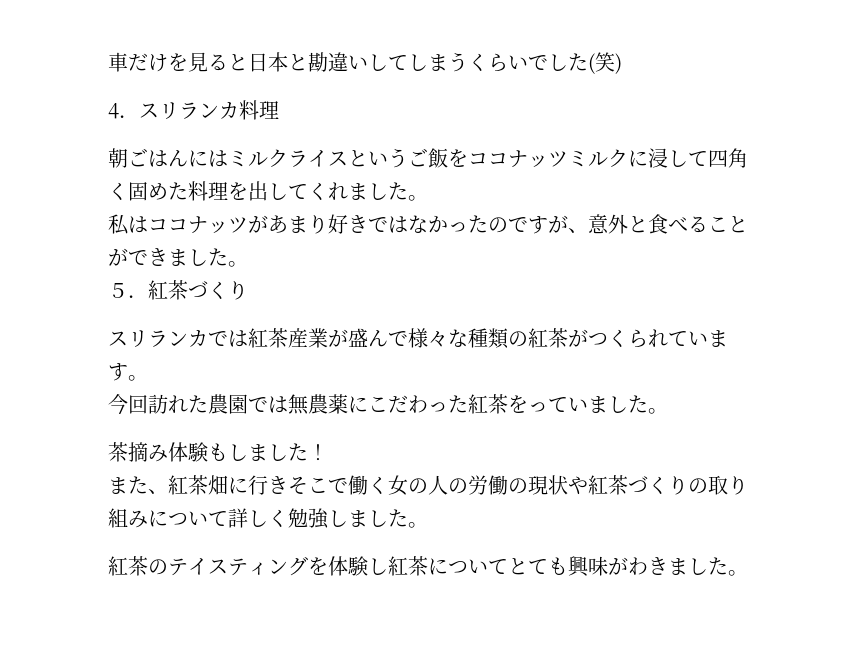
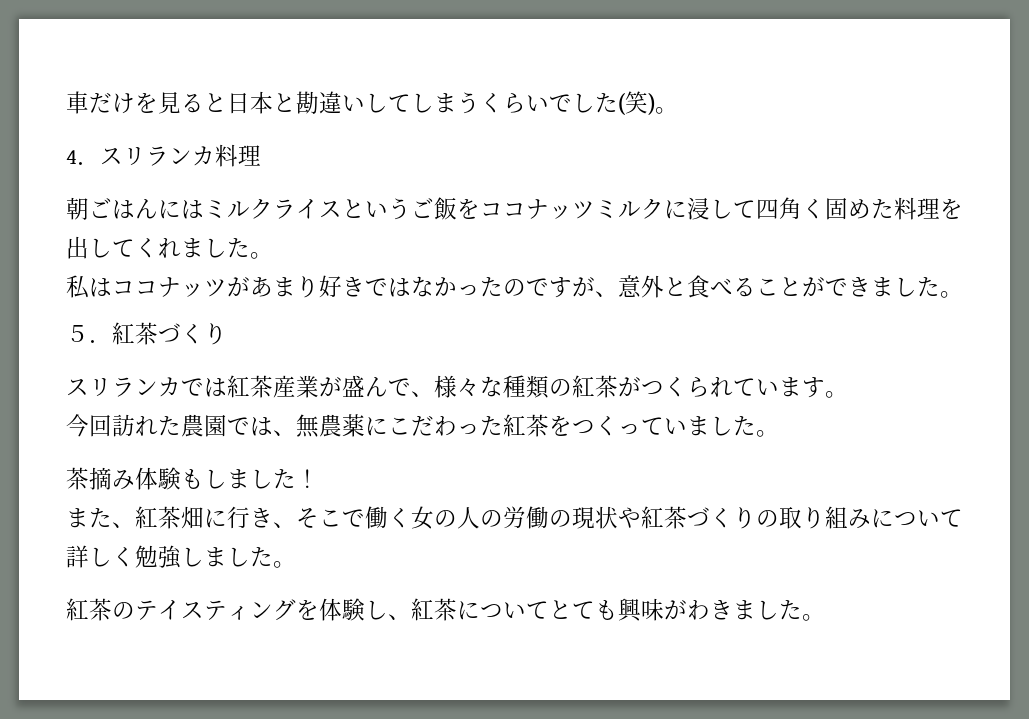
(622, 63) none -> [655,107,678,114] 。
(408, 338) none -> [411,391,434,397] 、
(288, 404) none -> [273,430,296,436] 、
(528, 404) none -> [572,416,618,436] つく
(288, 485) none -> [273,522,296,528] 、
(388, 566) none -> [388,614,411,620] 、

